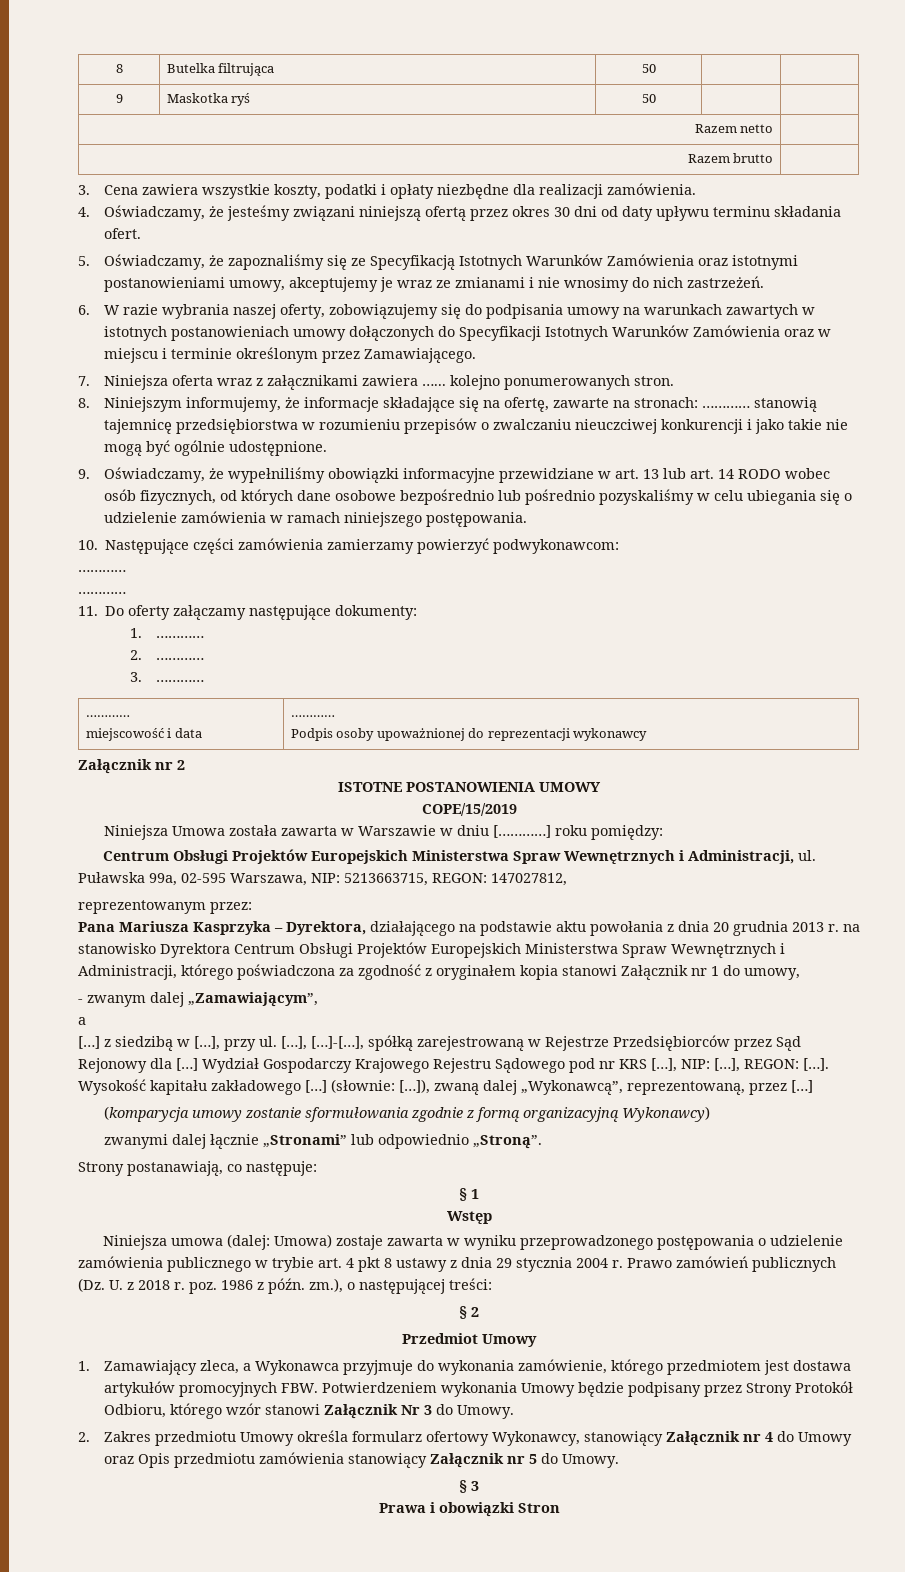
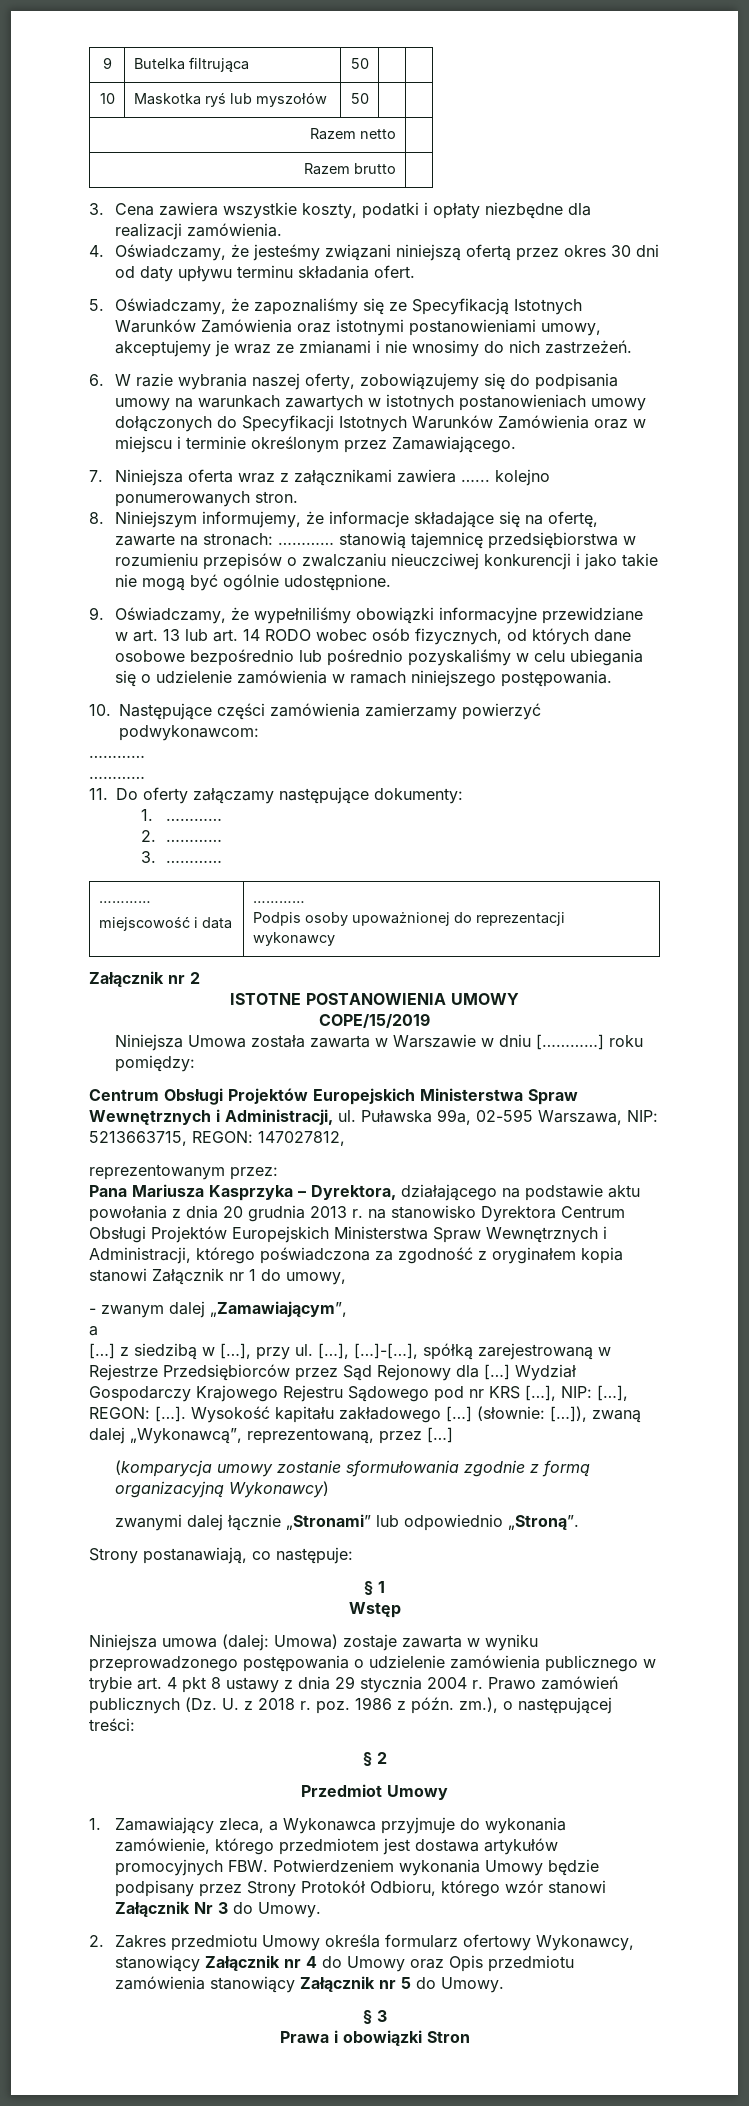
[115,64,123,73] 8 -> [102,57,112,69] 9
[115,94,123,103] 9 -> [99,93,115,104] 10
(251, 99) none -> [229,92,327,107] lub myszołów

